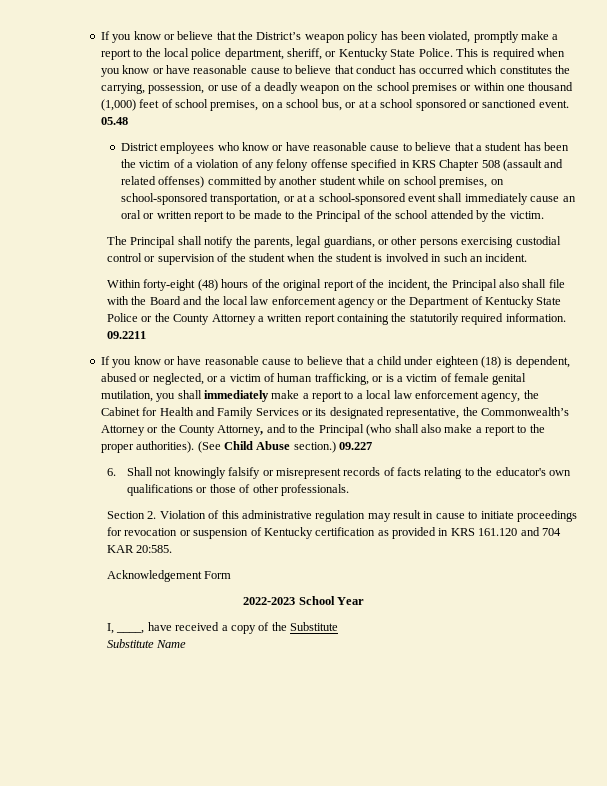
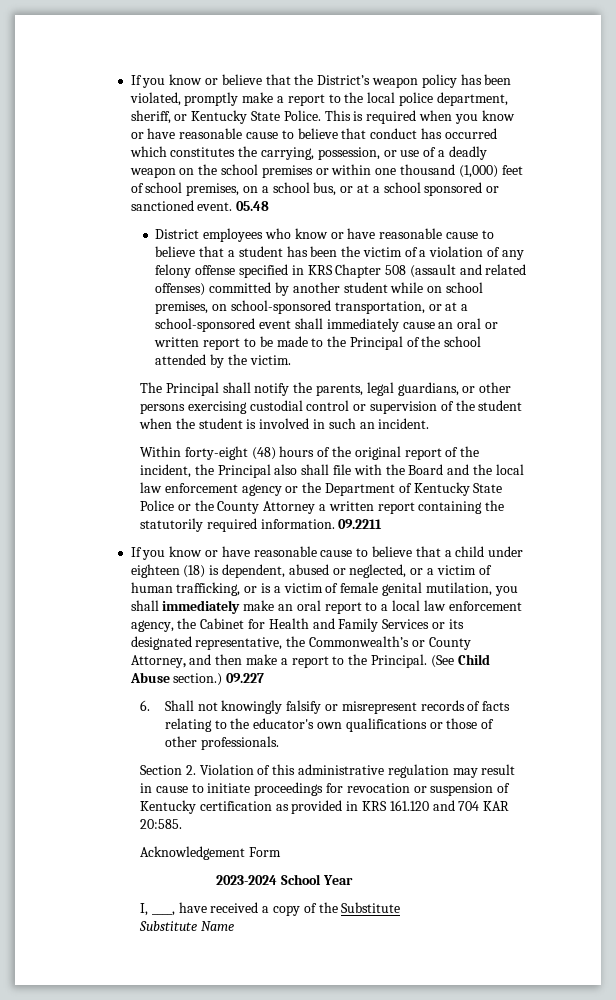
[302,393,309,399] a -> [278,600,321,611] an oral
[100,424,545,436] [100,441,195,453] Attorney or the County Attorney, and to the Principal (who shall also make a report to the proper authorities). -> [411,637,471,650] [130,654,427,668] or County Attorney, and then make a report to the Principal.
[243,597,296,605] 2022-2023 -> [216,875,278,885] 2023-2024

